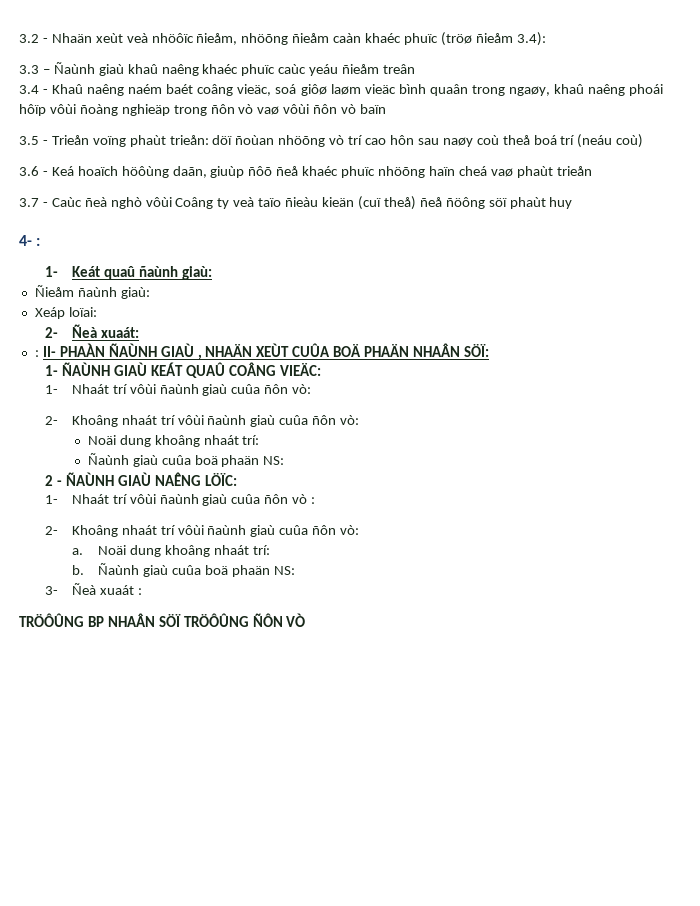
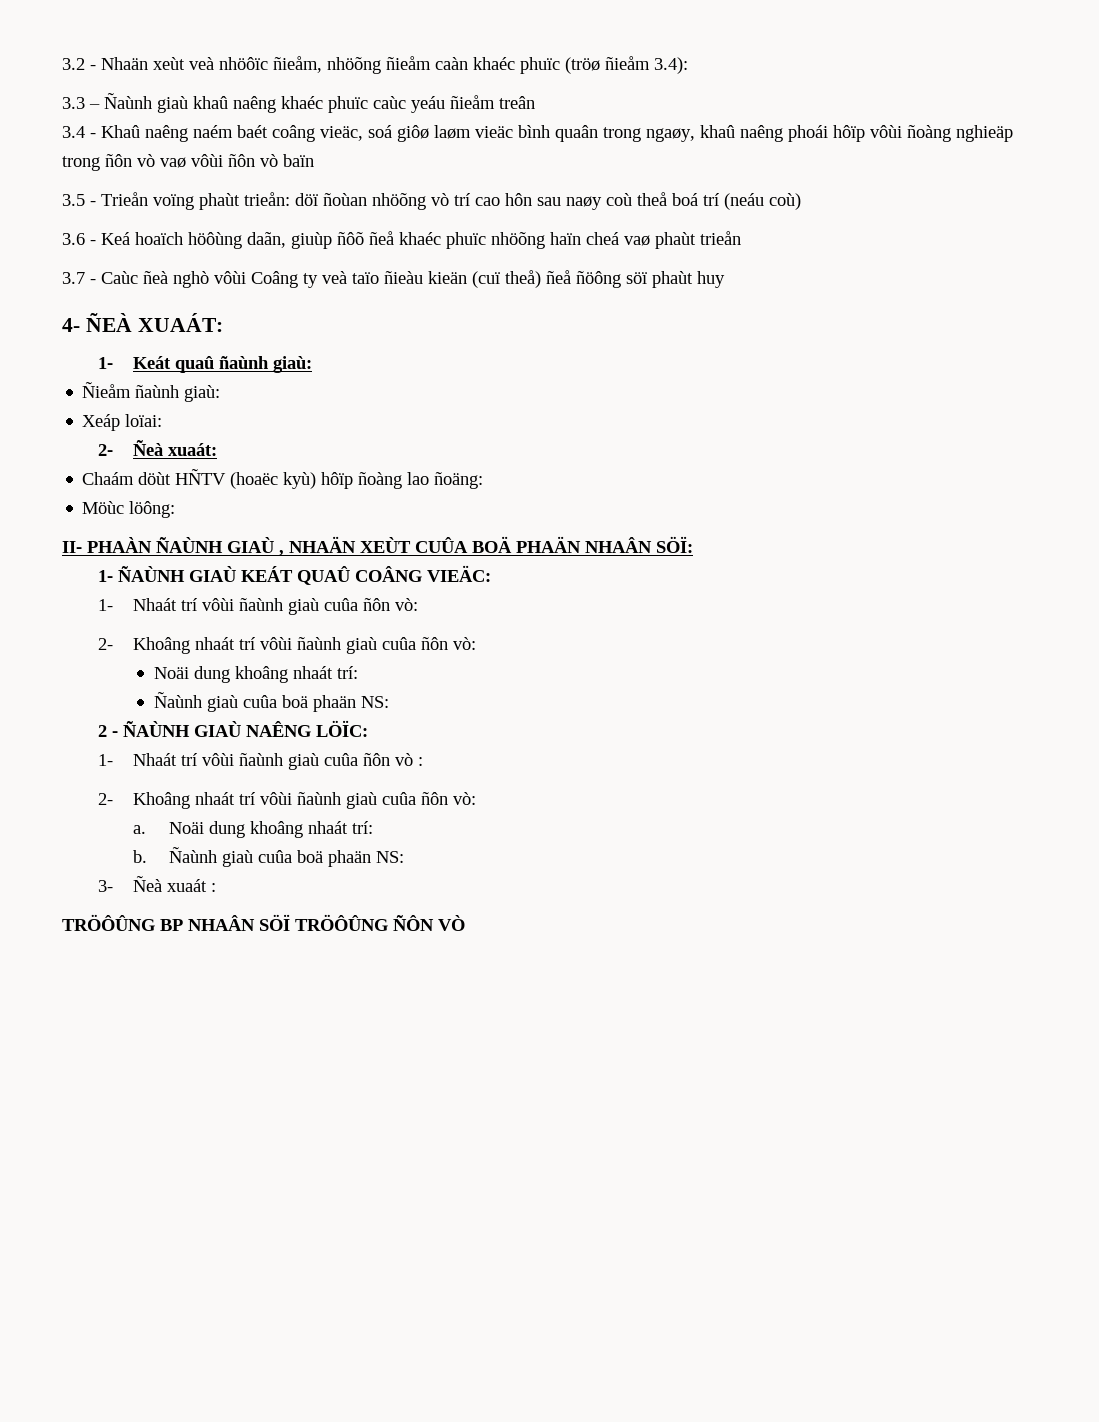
[36,238,41,246] : -> [85,313,223,332] ÑEÀ XUAÁT:
[34,350,39,357] : -> [82,469,484,489] [82,501,176,518] Chaám döùt HÑTV (hoaëc kyù) hôïp ñoàng lao ñoäng: // Möùc löông: //

